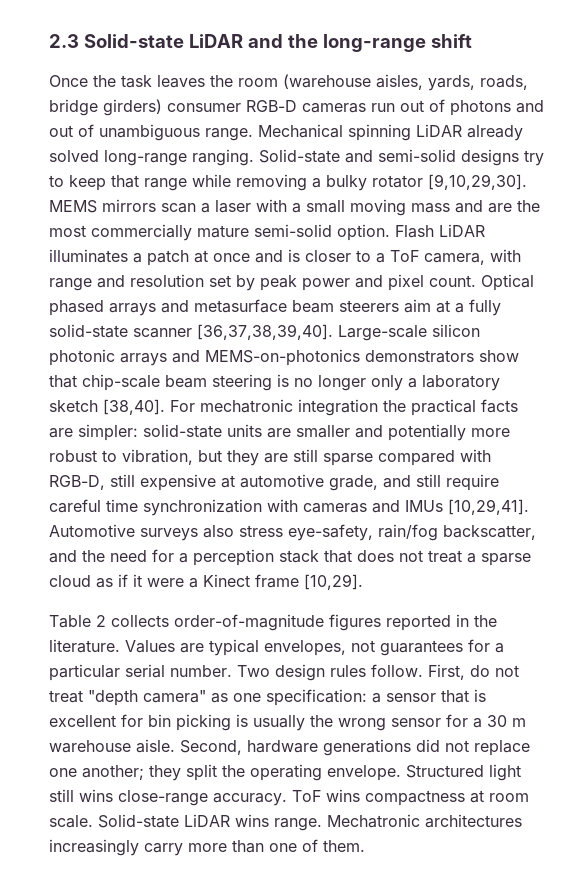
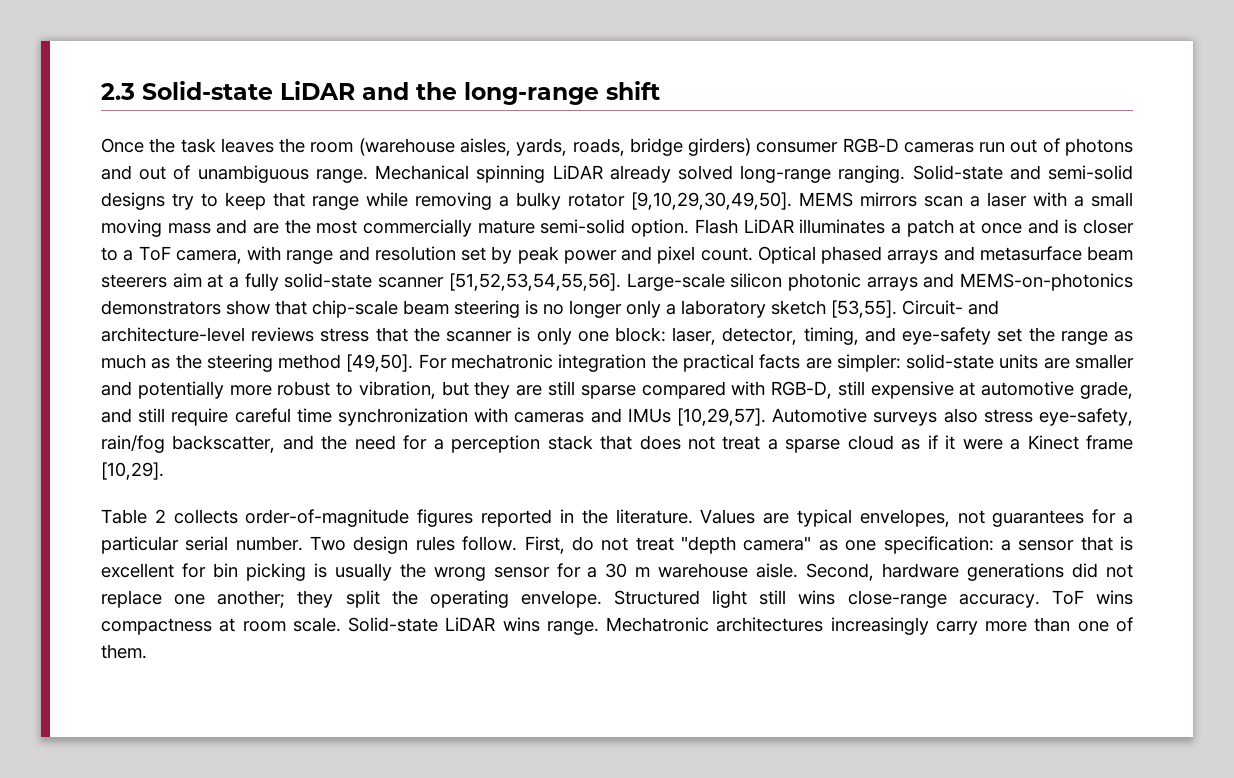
[428,174,527,190] [9,10,29,30]. -> [631,192,792,210] [9,10,29,30,49,50].
[197,324,333,340] [36,37,38,39,40]. -> [448,273,621,291] [51,52,53,54,55,56].
[103,399,165,415] [38,40]. -> [831,300,999,318] [101,327,1133,345] [101,354,414,372] [53,55]. Circuit- and architecture-level reviews stress that the scanner is only one block: laser, detector, timing, and eye-safety set the range as much as the steering method [49,50].
[448,499,529,515] [10,29,41]. -> [677,408,766,426] [10,29,57].

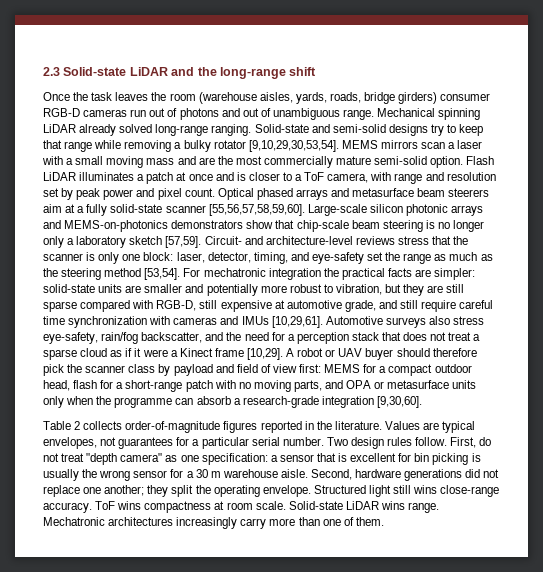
[631,192,792,210] [9,10,29,30,49,50]. -> [248,140,339,152] [9,10,29,30,53,54].
[448,273,621,291] [51,52,53,54,55,56]. -> [208,204,305,216] [55,56,57,58,59,60].
[831,300,897,318] [53,55]. -> [165,236,202,248] [57,59].
[346,354,414,372] [49,50]. -> [144,268,181,280] [53,54].
[677,408,766,426] [10,29,57]. -> [271,316,323,328] [10,29,61].
(164, 471) none -> [286,348,477,360] [43,364,472,376] [43,380,477,392] [43,396,422,408] A robot or UAV buyer should therefore pick the scanner class by payload and field of view first: MEMS for a compact outdoor head, flash for a short-range patch with no moving parts, and OPA or metasurface units only when the programme can absorb a research-grade integration [9,30,60].

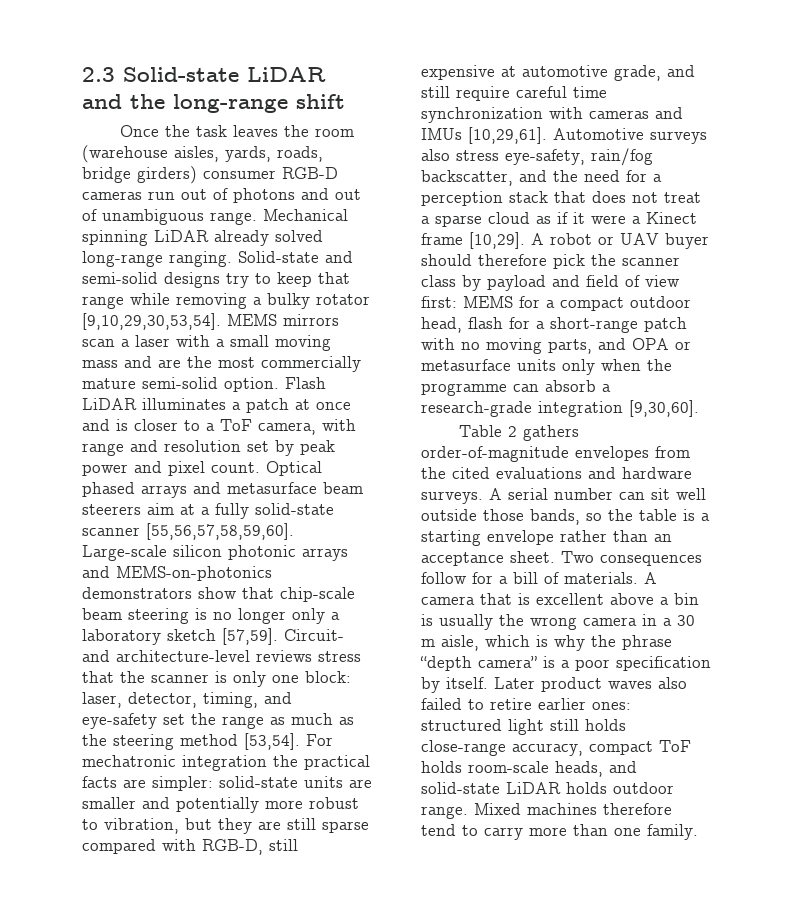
[83,421,476,433] [43,437,492,449] [43,453,469,465] collects order-of-magnitude figures reported in the literature. Values are typical envelopes, not guarantees for a particular serial number. Two design rules follow. First, do not treat "depth camera" as one specification: a sensor that is excellent for bin picking -> [522,425,579,441] [421,446,690,462] [421,467,692,479] [421,488,706,504] [421,509,710,525] [421,530,672,546] [421,551,702,566] [421,572,657,584] [421,593,699,605] gathers order-of-magnitude envelopes from the cited evaluations and hardware surveys. A serial number can sit well outside those bands, so the table is a starting envelope rather than an acceptance sheet. Two consequences follow for a bill of materials. A camera that is excellent above a bin
[133,469,184,478] sensor for -> [583,614,657,626] camera in
[222,469,500,481] [43,485,500,497] [43,501,440,513] [43,517,238,529] warehouse aisle. Second, hardware generations did not replace one another; they split the operating envelope. Structured light still wins close-range accuracy. ToF wins compactness at room scale. Solid-state LiDAR wins range. Mechatronic architectures increasingly -> [441,635,672,651] [420,656,711,671] [421,677,687,693] [421,698,631,710] [421,719,626,735] [421,740,691,756] [421,761,637,777] [421,782,674,794] [421,803,672,819] [421,824,478,836] aisle, which is why the phrase “depth camera” is a poor specification by itself. Later product waves also failed to retire earlier ones: structured light still holds close-range accuracy, compact ToF holds room-scale heads, and solid-state LiDAR holds outdoor range. Mixed machines therefore tend to
[343,517,384,526] of them. -> [647,824,698,840] family.

